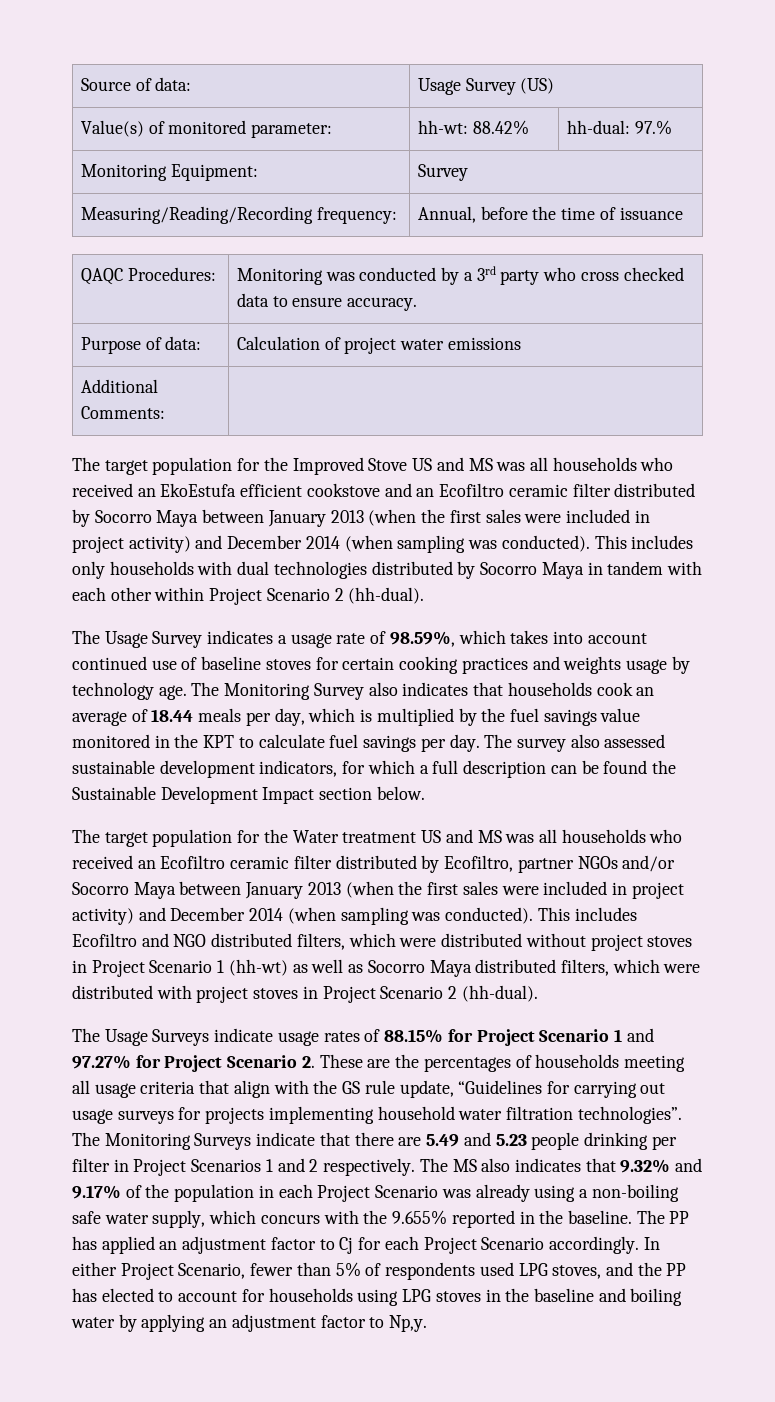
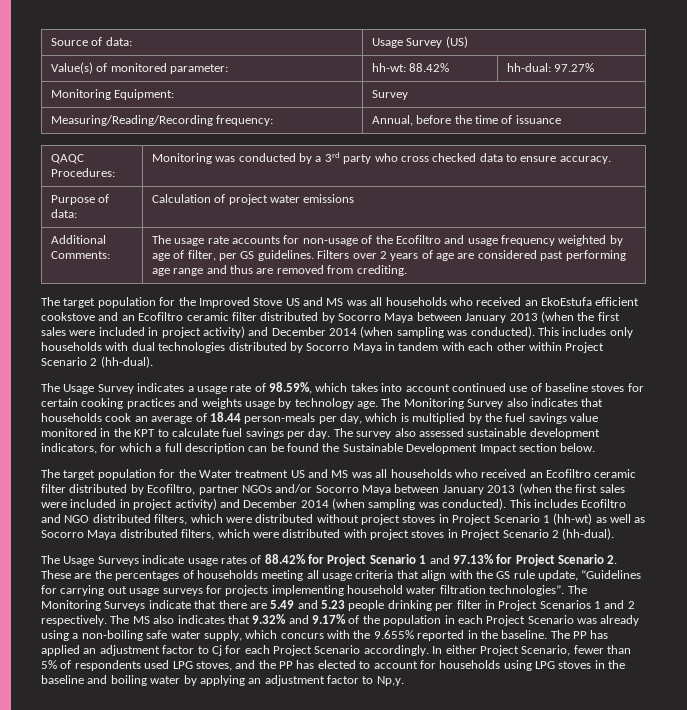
[634,120,672,135] 97.% -> [554,63,595,72] 97.27%
(165, 412) none -> [151,235,623,246] [151,250,626,261] [151,265,407,276] The usage rate accounts for non-usage of the Ecofiltro and usage frequency weighted by age of filter, per GS guidelines. Filters over 2 years of age are considered past performing age range and thus are removed from crediting.
[198,708,242,722] meals -> [244,413,316,424] person-meals
[384,1029,444,1043] 88.15% -> [264,554,306,564] 88.42%
[72,1055,131,1069] 97.27% -> [452,554,494,564] 97.13%

